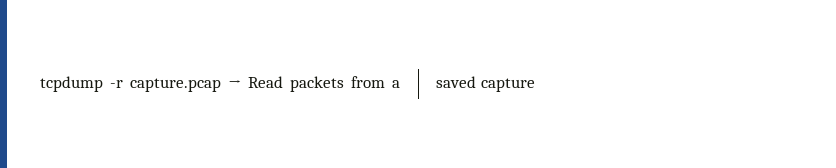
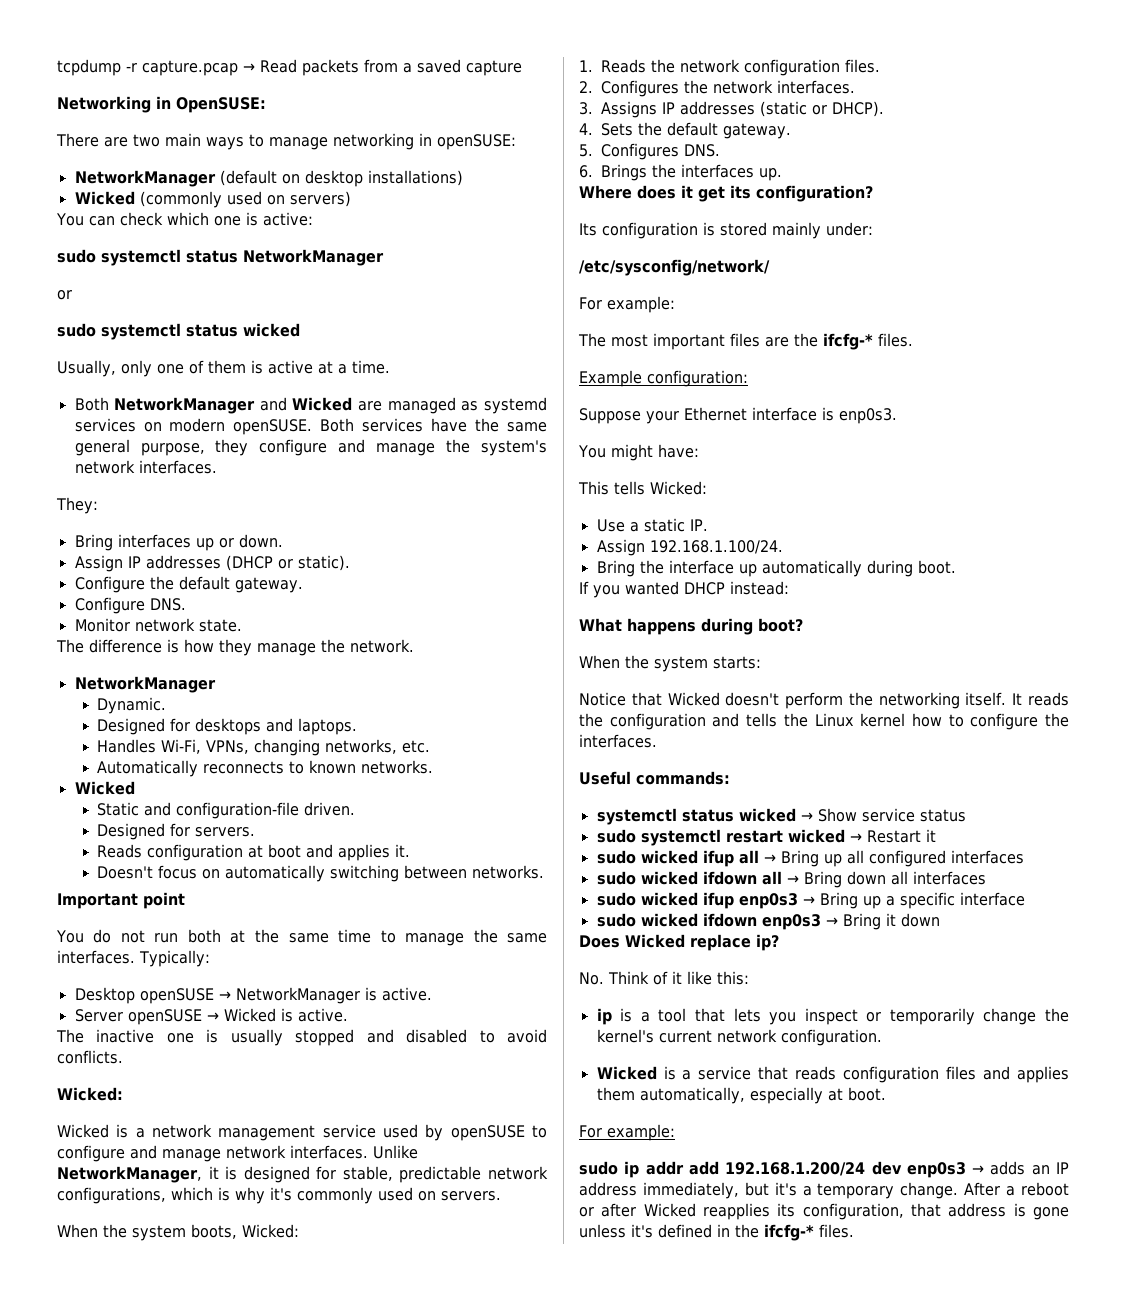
(535, 85) none -> [57,96,266,113] [56,133,516,150] [74,170,463,187] [74,191,351,208] [56,212,313,226] [57,249,384,266] [57,290,72,300] [57,323,300,340] [57,360,390,377] [74,397,547,414] [74,418,547,435] [74,439,547,456] [74,460,217,474] [56,497,98,514] [74,534,283,551] [74,555,350,572] [74,576,303,593] [74,597,186,614] [74,618,242,632] [56,639,414,656] [74,676,216,693] [96,697,166,714] [96,718,357,735] [96,739,430,756] [96,760,433,777] [74,781,135,795] [96,802,355,819] [96,823,255,840] [96,844,410,861] [96,865,544,882] [57,892,185,909] [56,929,547,946] [57,950,210,967] [74,987,432,1004] [74,1008,348,1025] [56,1029,548,1046] [57,1050,123,1064] [57,1087,123,1101] [57,1124,547,1141] [57,1145,418,1162] [57,1166,548,1183] [57,1187,501,1204] [57,1224,299,1241] [579,59,881,76] [579,80,856,97] [579,101,885,118] [579,122,792,139] [579,143,721,160] [579,164,783,181] [579,185,873,202] [579,222,873,239] [579,259,770,276] [579,296,675,313] [578,333,913,350] [579,370,748,387] [579,407,897,424] [578,444,699,461] [578,481,707,495] [596,518,708,532] [596,539,783,556] [596,560,956,577] [579,581,789,598] [579,618,803,635] [579,655,761,672] [579,692,1069,709] [579,713,1069,730] [579,734,657,748] [579,771,730,785] [596,808,966,825] [596,829,936,846] [596,850,1024,867] [596,871,986,888] [596,892,1025,909] [596,913,940,930] [579,934,779,951] [579,971,749,985] [596,1008,1069,1025] [596,1029,882,1046] [596,1066,1069,1083] [596,1087,886,1104] [579,1124,675,1141] [579,1161,1069,1178] [579,1182,1069,1199] [579,1203,1069,1220] [579,1224,854,1241] // Networking in OpenSUSE: // There are two main ways to manage networking in openSUSE: // NetworkManager (default on desktop installations) // Wicked (commonly used on servers) // You can check which one is active: // sudo systemctl status NetworkManager // or // sudo systemctl status wicked // Usually, only one of them is active at a time. // Both NetworkManager and Wicked are managed as systemd services on modern openSUSE. Both services have the same general purpose, they configure and manage the system's network interfaces. // They: // Bring interfaces up or down. // Assign IP addresses (DHCP or static). // Configure the default gateway. // Configure DNS. // Monitor network state. // The difference is how they manage the network. // NetworkManager // Dynamic. // Designed for desktops and laptops. // Handles Wi-Fi, VPNs, changing networks, etc. // Automatically reconnects to known networks. // Wicked // Static and configuration-file driven. // Designed for servers. // Reads configuration at boot and applies it. // Doesn't focus on automatically switching between networks. // Important point // You do not run both at the same time to manage the same interfaces. Typically: // Desktop openSUSE → NetworkManager is active. // Server openSUSE → Wicked is active. // The inactive one is usually stopped and disabled to avoid conflicts. // Wicked: // Wicked is a network management service used by openSUSE to configure and manage network interfaces. Unlike NetworkManager, it is designed for stable, predictable network configurations, which is why it's commonly used on servers. // When the system boots, Wicked: // 1. Reads the network configuration files. // 2. Configures the network interfaces. // 3. Assigns IP addresses (static or DHCP). // 4. Sets the default gateway. // 5. Configures DNS. // 6. Brings the interfaces up. // Where does it get its configuration? // Its configuration is stored mainly under: // /etc/sysconfig/network/ // For example: // The most important files are the ifcfg-* files. // Example configuration: // Suppose your Ethernet interface is enp0s3. // You might have: // This tells Wicked: // Use a static IP. // Assign 192.168.1.100/24. // Bring the interface up automatically during boot. // If you wanted DHCP instead: // What happens during boot? // When the system starts: // Notice that Wicked doesn't perform the networking itself. It reads the configuration and tells the Linux kernel how to configure the interfaces. // Useful commands: // systemctl status wicked → Show service status // sudo systemctl restart wicked → Restart it // sudo wicked ifup all → Bring up all configured interfaces // sudo wicked ifdown all → Bring down all interfaces // sudo wicked ifup enp0s3 → Bring up a specific interface // sudo wicked ifdown enp0s3 → Bring it down // Does Wicked replace ip? // No. Think of it like this: // ip is a tool that lets you inspect or temporarily change the kernel's current network configuration. // Wicked is a service that reads configuration files and applies them automatically, especially at boot. // For example: // sudo ip addr add 192.168.1.200/24 dev enp0s3 → adds an IP address immediately, but it's a temporary change. After a reboot or after Wicked reapplies its configuration, that address is gone unless it's defined in the ifcfg-* files.

